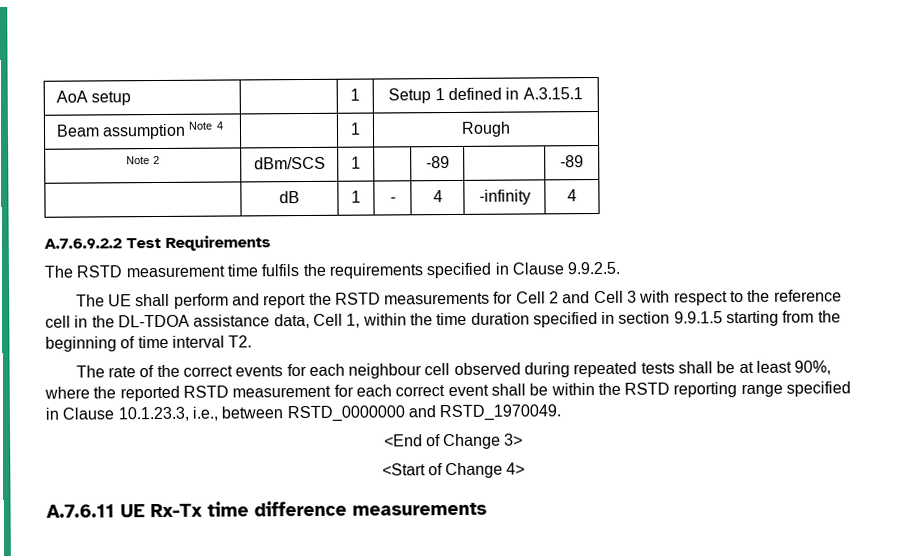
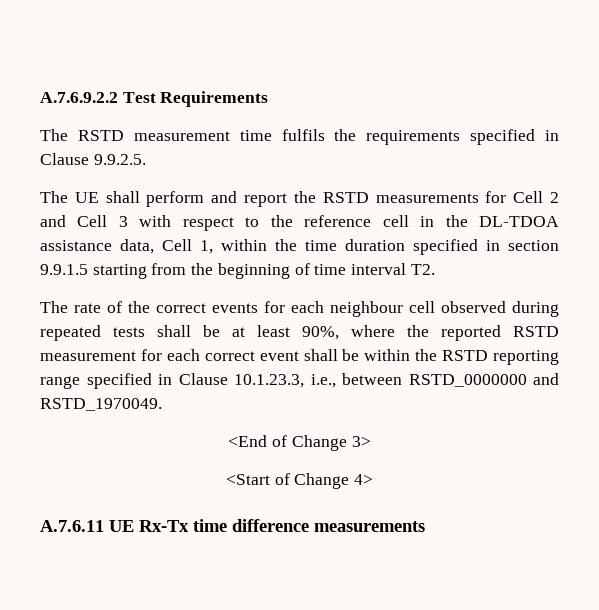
[55,90,132,106] [350,88,360,101] [388,87,583,104] [55,121,223,140] [350,122,361,135] [461,121,511,137] [125,155,161,165] [253,156,326,170] [351,156,361,169] [425,156,450,169] [560,155,584,168] [279,191,300,204] [351,190,361,203] [389,197,396,203] [432,190,443,203] [478,189,531,205] [567,189,577,202] AoA setup | | 1 | Setup 1 defined in A.3.15.1 // Beam assumption Note 4 | | 1 | Rough // Note 2 | dBm/SCS | 1 | | -89 | | -89 // | dB | 1 | - | 4 | -infinity | 4 // -> (40, 97) none

